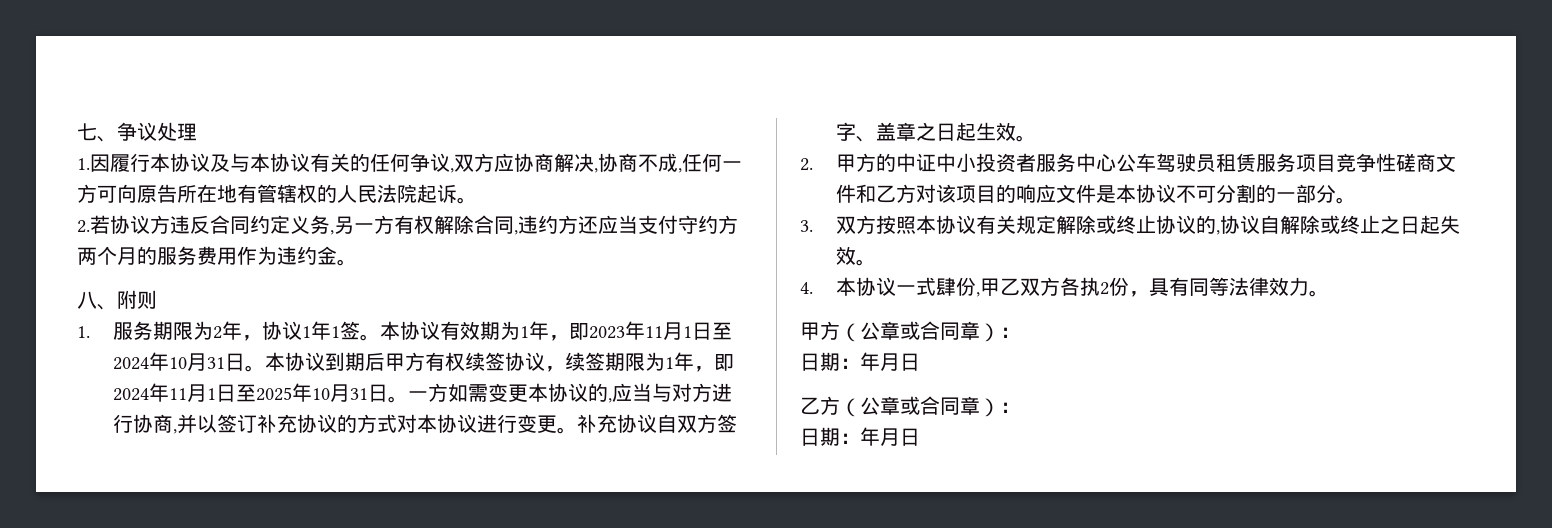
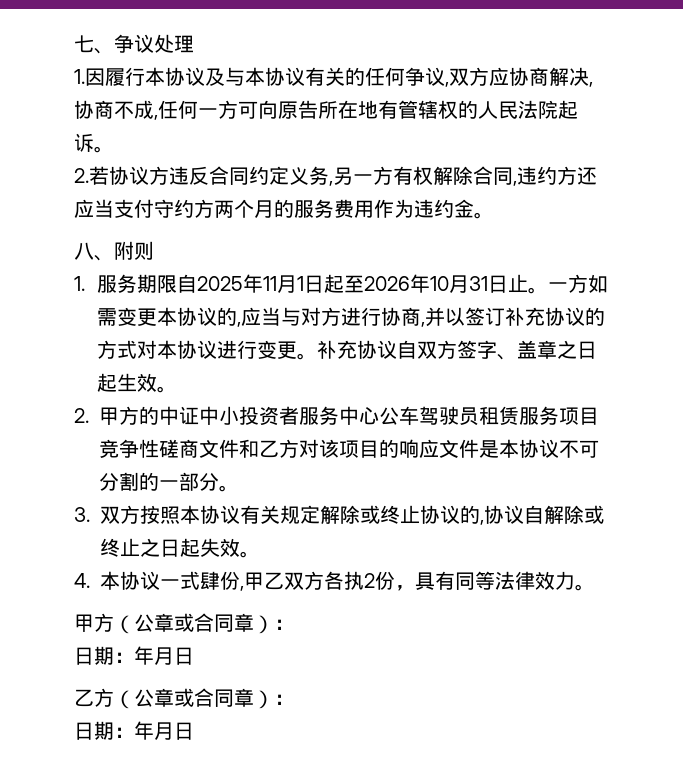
[193,321,733,341] [113,352,735,372] [113,383,389,402] 为2年，协议1年1签。本协议有效期为1年，即2023年11月1日至2024年10月31日。本协议到期后甲方有权续签协议，续签期限为1年，即2024年11月1日至2025年10月31日 -> [177,274,529,293] 自2025年11月1日起至2026年10月31日止

